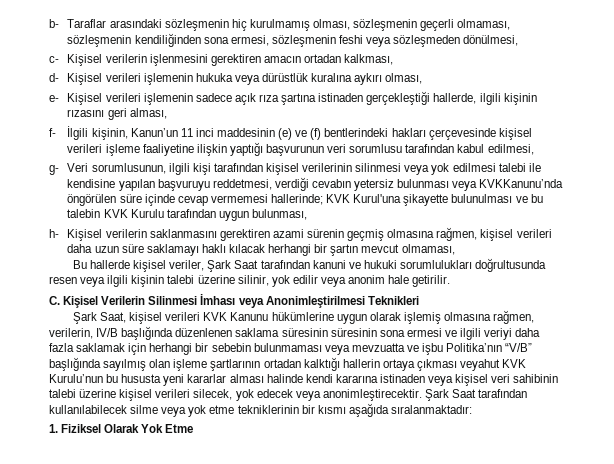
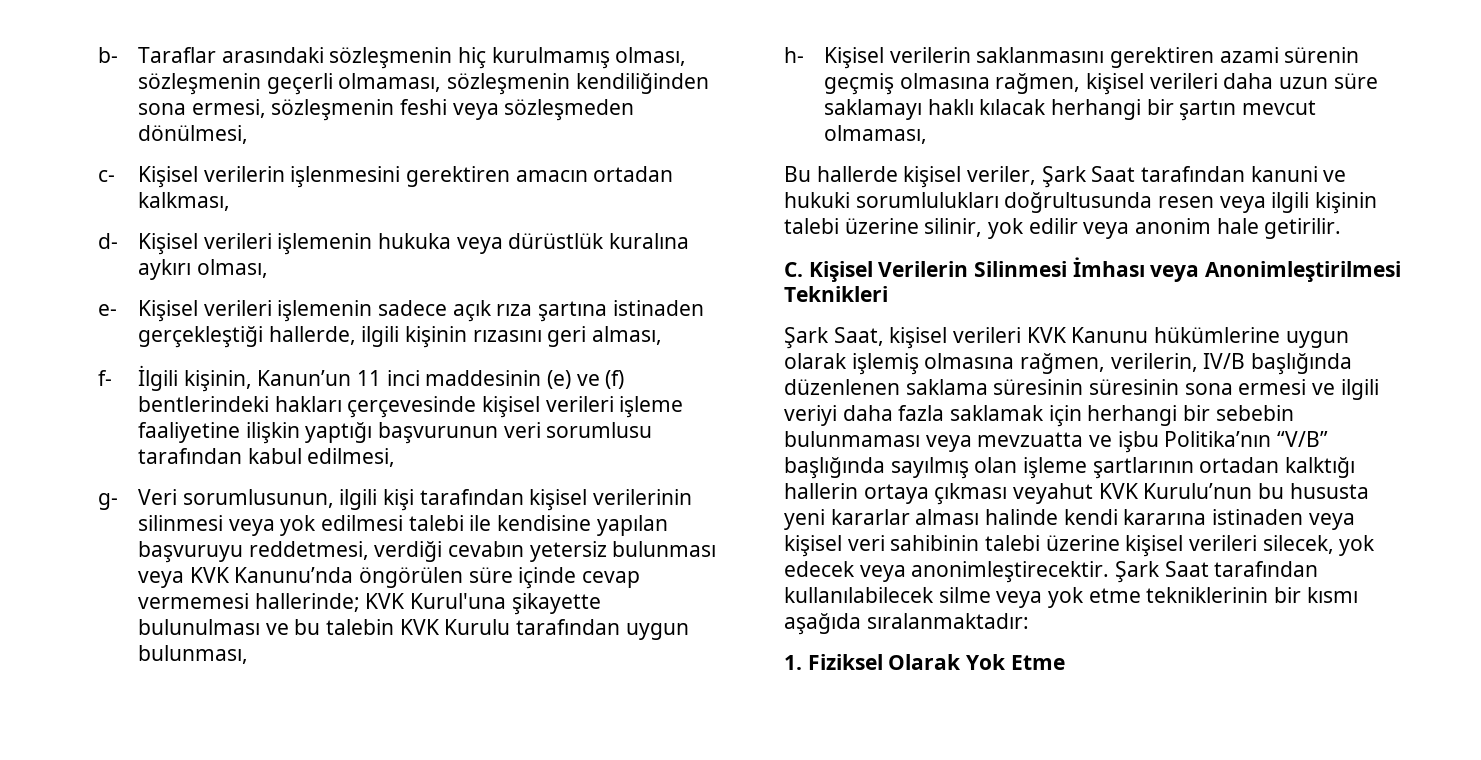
[479,179,564,188] KVKKanunu’nda -> [189,567,354,583] KVK Kanunu’nda

